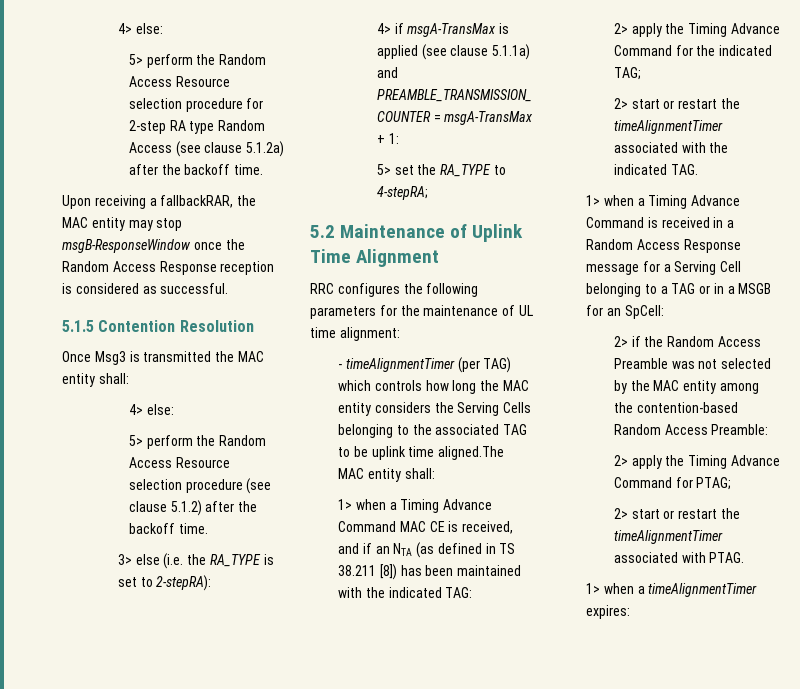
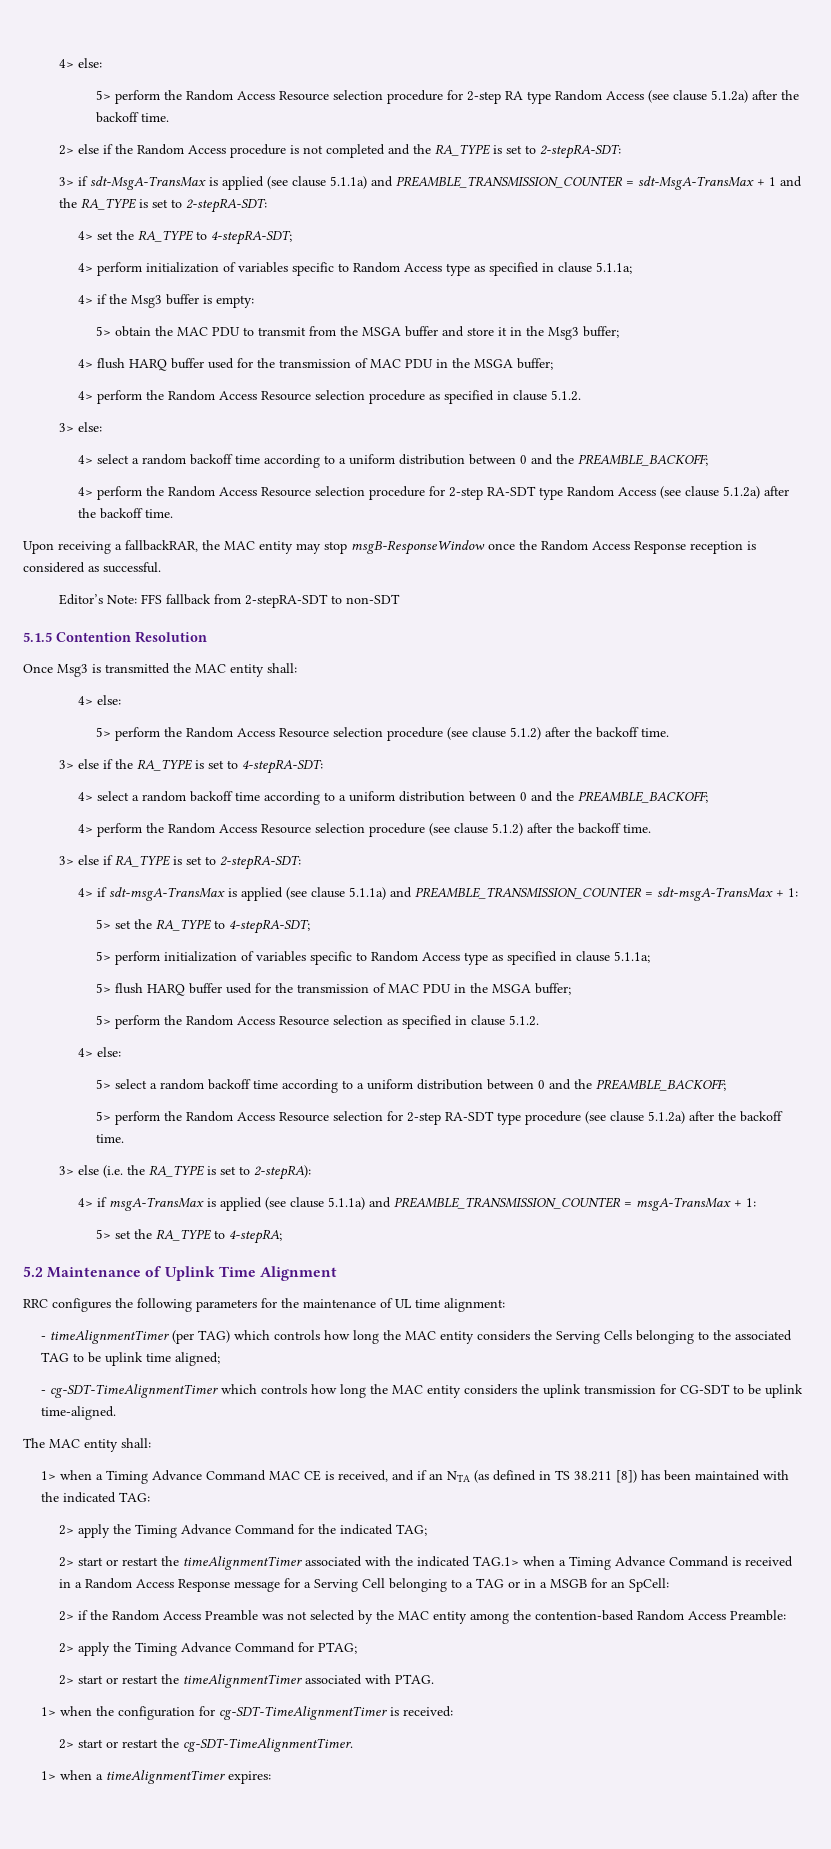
(264, 169) none -> [59,144,622,159] [59,176,803,190] [59,198,268,213] [77,230,292,245] [77,262,632,276] [77,294,254,308] [95,326,619,340] [77,358,553,371] [77,390,581,404] [59,422,103,432] [77,454,708,468] [77,486,789,500] [77,508,173,519] // 2> else if the Random Access procedure is not completed and the RA_TYPE is set to 2-stepRA-SDT: // 3> if sdt-MsgA-TransMax is applied (see clause 5.1.1a) and PREAMBLE_TRANSMISSION_COUNTER = sdt-MsgA-TransMax + 1 and the RA_TYPE is set to 2-stepRA-SDT: // 4> set the RA_TYPE to 4-stepRA-SDT; // 4> perform initialization of variables specific to Random Access type as specified in clause 5.1.1a; // 4> if the Msg3 buffer is empty: // 5> obtain the MAC PDU to transmit from the MSGA buffer and store it in the Msg3 buffer; // 4> flush HARQ buffer used for the transmission of MAC PDU in the MSGA buffer; // 4> perform the Random Access Resource selection procedure as specified in clause 5.1.2. // 3> else: // 4> select a random backoff time according to a uniform distribution between 0 and the PREAMBLE_BACKOFF; // 4> perform the Random Access Resource selection procedure for 2-step RA-SDT type Random Access (see clause 5.1.2a) after the backoff time.
(229, 288) none -> [59,594,401,608] // Editor’s Note: FFS fallback from 2-stepRA-SDT to non-SDT
(208, 528) none -> [59,759,324,774] [77,791,708,805] [77,823,651,837] [59,855,302,870] [77,887,798,901] [95,919,310,934] [95,951,650,965] [95,983,571,996] [95,1015,539,1029] [77,1047,121,1057] [95,1079,726,1093] [95,1111,783,1125] [95,1134,124,1143] // 3> else if the RA_TYPE is set to 4-stepRA-SDT: // 4> select a random backoff time according to a uniform distribution between 0 and the PREAMBLE_BACKOFF; // 4> perform the Random Access Resource selection procedure (see clause 5.1.2) after the backoff time. // 3> else if RA_TYPE is set to 2-stepRA-SDT: // 4> if sdt-msgA-TransMax is applied (see clause 5.1.1a) and PREAMBLE_TRANSMISSION_COUNTER = sdt-msgA-TransMax + 1: // 5> set the RA_TYPE to 4-stepRA-SDT; // 5> perform initialization of variables specific to Random Access type as specified in clause 5.1.1a; // 5> flush HARQ buffer used for the transmission of MAC PDU in the MSGA buffer; // 5> perform the Random Access Resource selection as specified in clause 5.1.2. // 4> else: // 5> select a random backoff time according to a uniform distribution between 0 and the PREAMBLE_BACKOFF; // 5> perform the Random Access Resource selection for 2-step RA-SDT type procedure (see clause 5.1.2a) after the backoff time.
[438,446,505,460] aligned.The -> [175,1352,221,1366] [41,1384,804,1398] [41,1406,117,1420] [23,1438,45,1448] aligned; // - cg-SDT-TimeAlignmentTimer which controls how long the MAC entity considers the uplink transmission for CG-SDT to be uplink time-aligned. // The
[670,164,698,175] [585,195,600,206] TAG. // 1> -> [473,1556,520,1566] TAG.1>
(745, 557) none -> [41,1706,454,1720] [59,1738,354,1752] // 1> when the configuration for cg-SDT-TimeAlignmentTimer is received: // 2> start or restart the cg-SDT-TimeAlignmentTimer.

